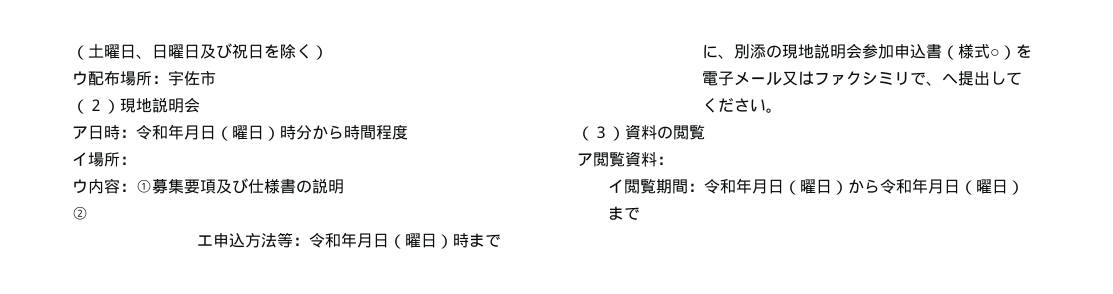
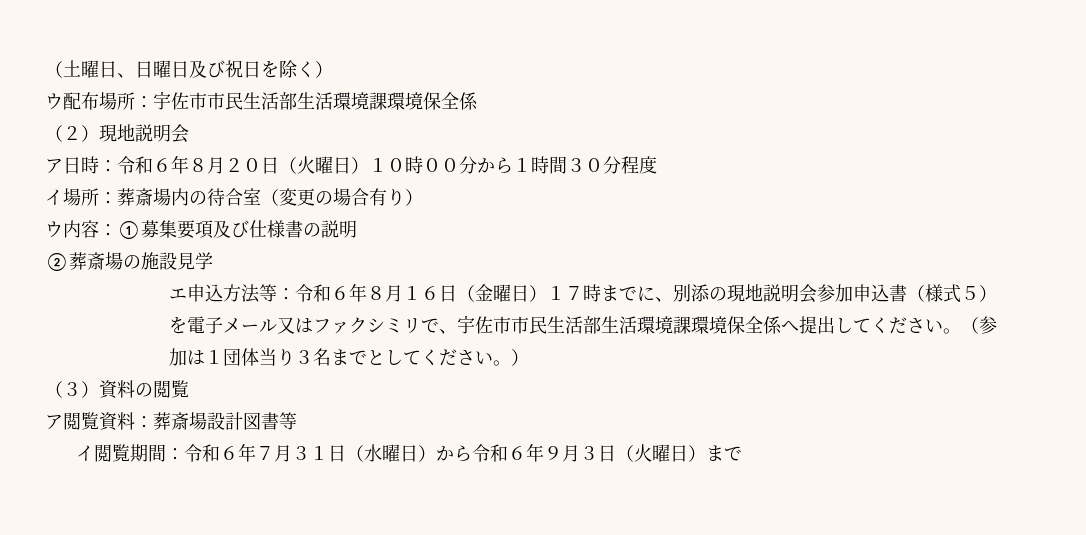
(216, 78) none -> [207,92,478,110] 市民生活部生活環境課環境保全係
[168,124,408,141] [72,152,136,167] 年月日（曜日）時分から時間程度 // イ場所： -> [153,155,657,174] [45,188,423,206] ６年８月２０日（火曜日）１０時００分から１時間３０分程度 // イ場所：葬斎場内の待合室（変更の場合有り）
(88, 213) none -> [69,252,213,270] 葬斎場の施設見学
[341,232,454,249] 年月日（曜日） -> [330,283,583,302] ６年８月１６日（金曜日）１７
[990,49,1001,57] ○ -> [960,286,979,300] ５
(943, 83) none -> [456,315,782,334] 宇佐市市民生活部生活環境課環境保全係
(783, 110) none -> [960,316,997,334] [168,348,529,366] （参加は１団体当り３名までとしてください。）
(673, 160) none -> [153,412,297,430] 葬斎場設計図書等
[736,178,977,195] 年月日（曜日）から令和年月日（ -> [219,443,652,462] ６年７月３１日（水曜日）から令和６年９月３日（火

